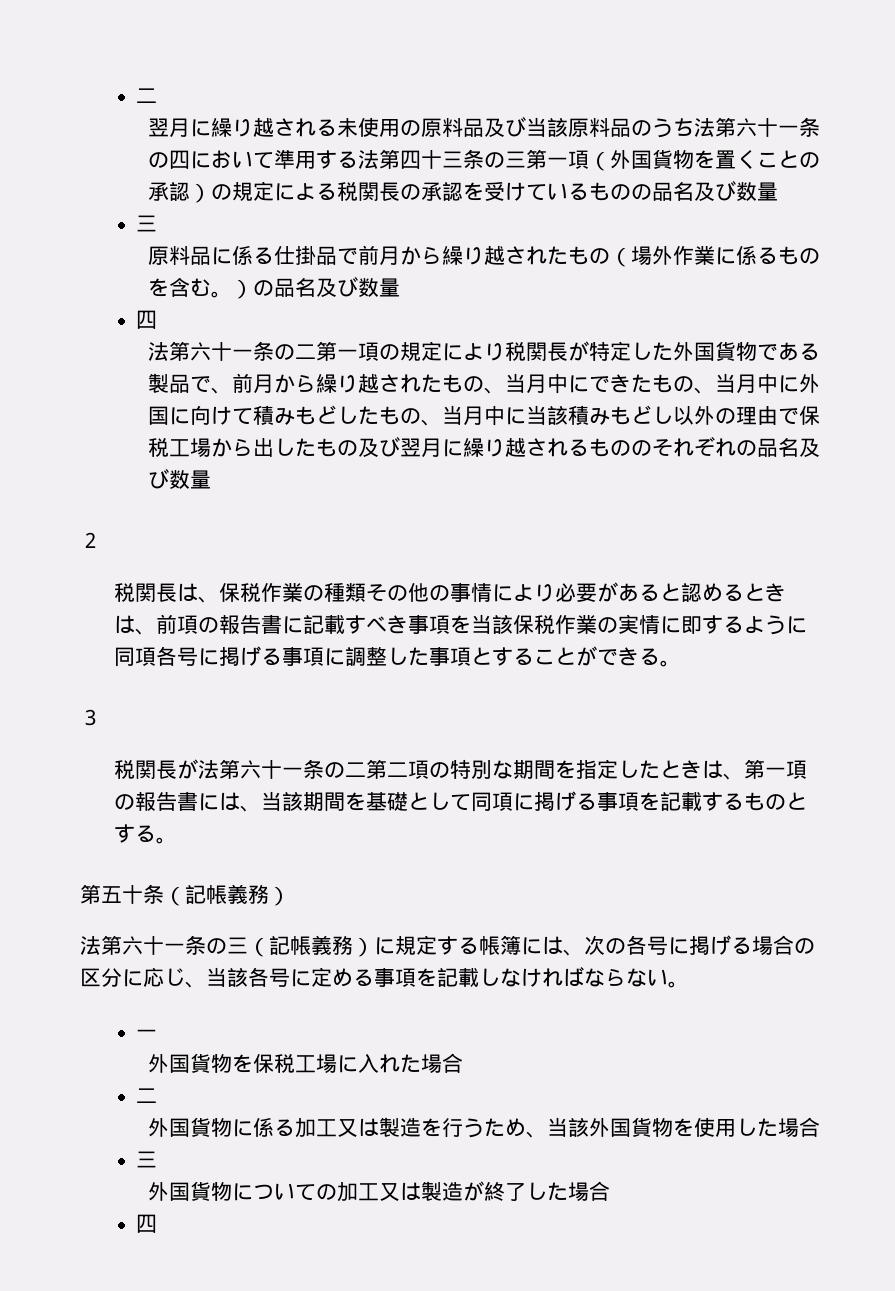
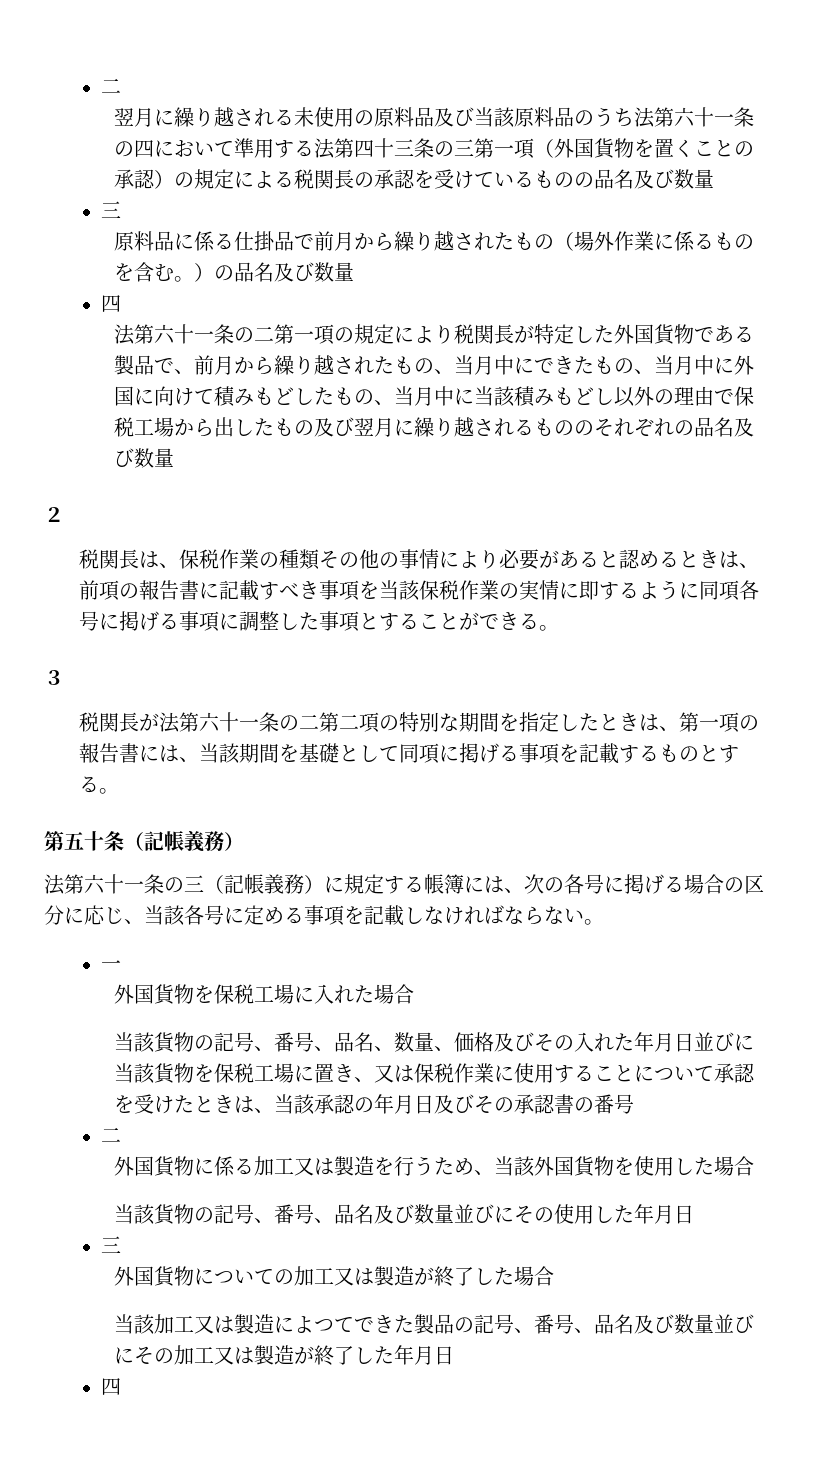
(463, 1063) none -> [113,1032,754,1053] [113,1063,755,1084] [113,1094,634,1115] // 当該貨物の記号、番号、品名、数量、価格及びその入れた年月日並びに当該貨物を保税工場に置き、又は保税作業に使用することについて承認を受けたときは、当該承認の年月日及びその承認書の番号
(820, 1127) none -> [113,1204,694,1225] // 当該貨物の記号、番号、品名及び数量並びにその使用した年月日
(610, 1191) none -> [113,1314,754,1335] [113,1345,454,1366] // 当該加工又は製造によつてできた製品の記号、番号、品名及び数量並びにその加工又は製造が終了した年月日

